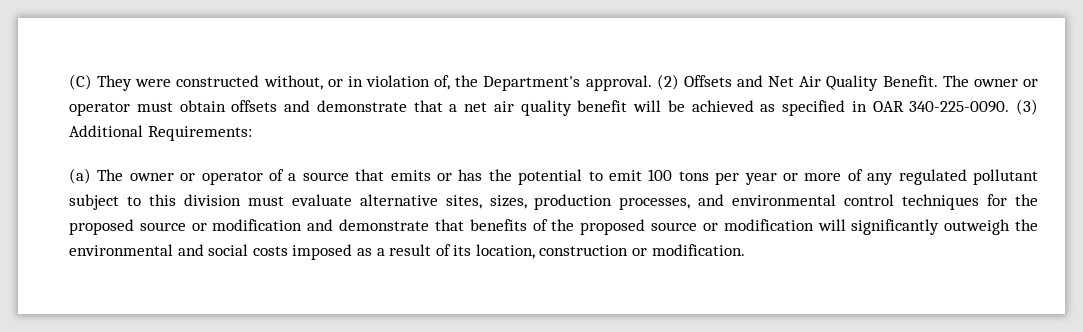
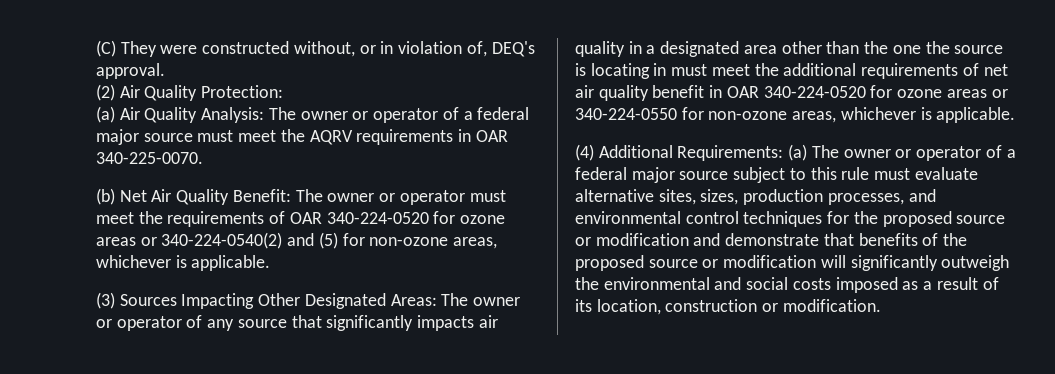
[455,74,763,91] the Department's approval. (2) Offsets and -> [491,41,535,57] [96,63,165,79] [96,84,284,101] [96,106,530,123] [96,129,508,145] [96,152,203,164] [96,188,115,205] DEQ's approval. // (2) Air Quality Protection: // (a) Air Quality Analysis: The owner or operator of a federal major source must meet the AQRV requirements in OAR 340-225-0070. // (b)
[882,75,938,87] Benefit. -> [232,189,291,202] Benefit:
[179,99,1038,116] obtain offsets and demonstrate that a net air quality benefit will be achieved as specified in OAR 340-225-0090. (3) -> [96,211,506,227] [96,232,498,249] [96,255,271,271] [96,292,521,309] [96,315,498,331] [575,41,1004,57] [575,63,1008,79] [575,85,1008,101] [575,107,1016,123] [575,144,594,161] meet the requirements of OAR 340-224-0520 for ozone areas or 340-224-0540(2) and (5) for non-ozone areas, whichever is applicable. // (3) Sources Impacting Other Designated Areas: The owner or operator of any source that significantly impacts air quality in a designated area other than the one the source is locating in must meet the additional requirements of net air quality benefit in OAR 340-224-0520 for ozone areas or 340-224-0550 for non-ozone areas, whichever is applicable. // (4)
(252, 133) // -> (784, 153) none
[302,169,1038,185] source that emits or has the potential to emit 100 tons per year or more of any regulated pollutant -> [575,167,729,183] federal major source
[183,194,241,206] division -> [841,167,870,180] rule

